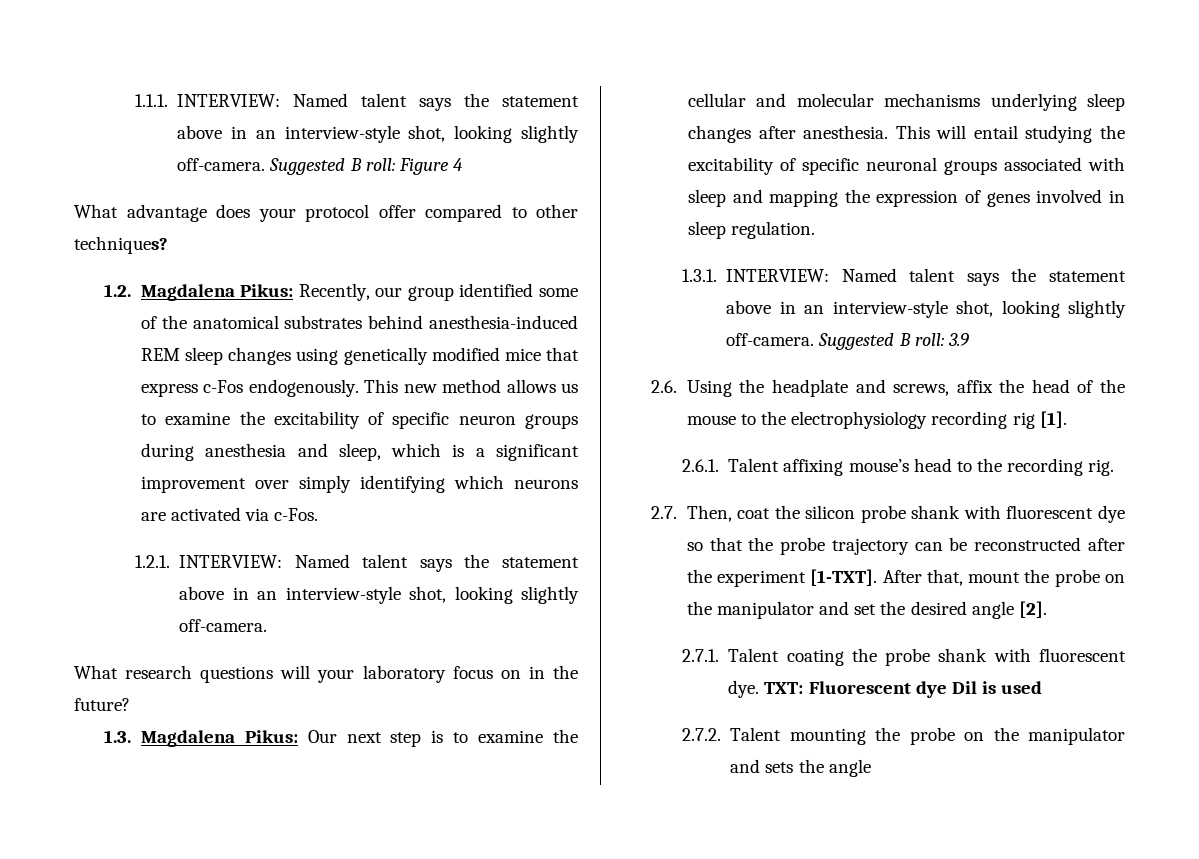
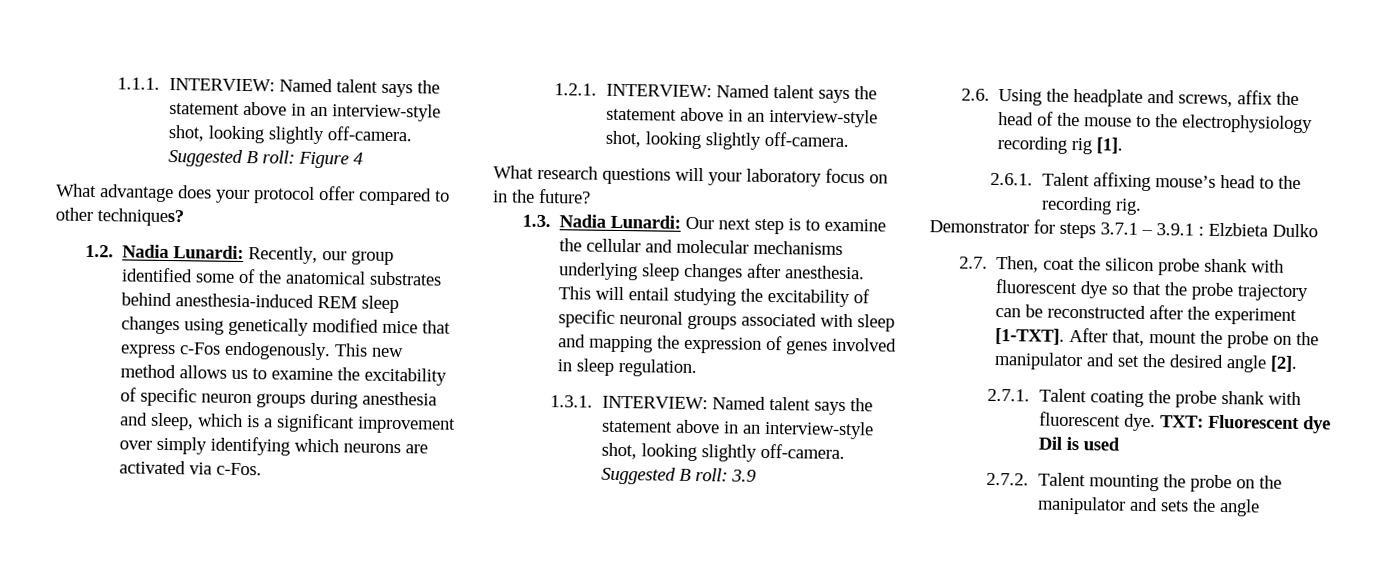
[140,284,294,301] Magdalena Pikus: -> [122,244,245,260] Nadia Lunardi:
[140,730,298,747] Magdalena Pikus: -> [559,214,682,229] Nadia Lunardi:
(1115, 467) none -> [929,219,1318,239] // Demonstrator for steps 3.7.1 – 3.9.1 : Elzbieta Dulko

